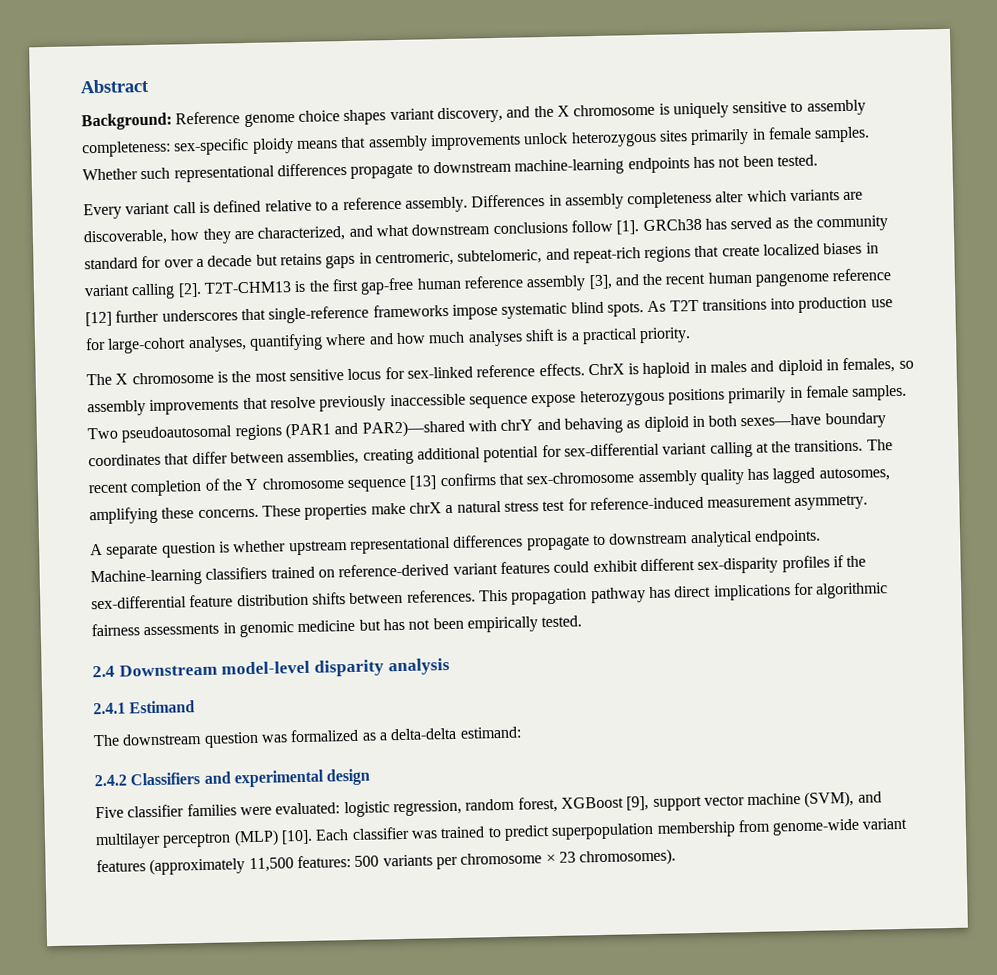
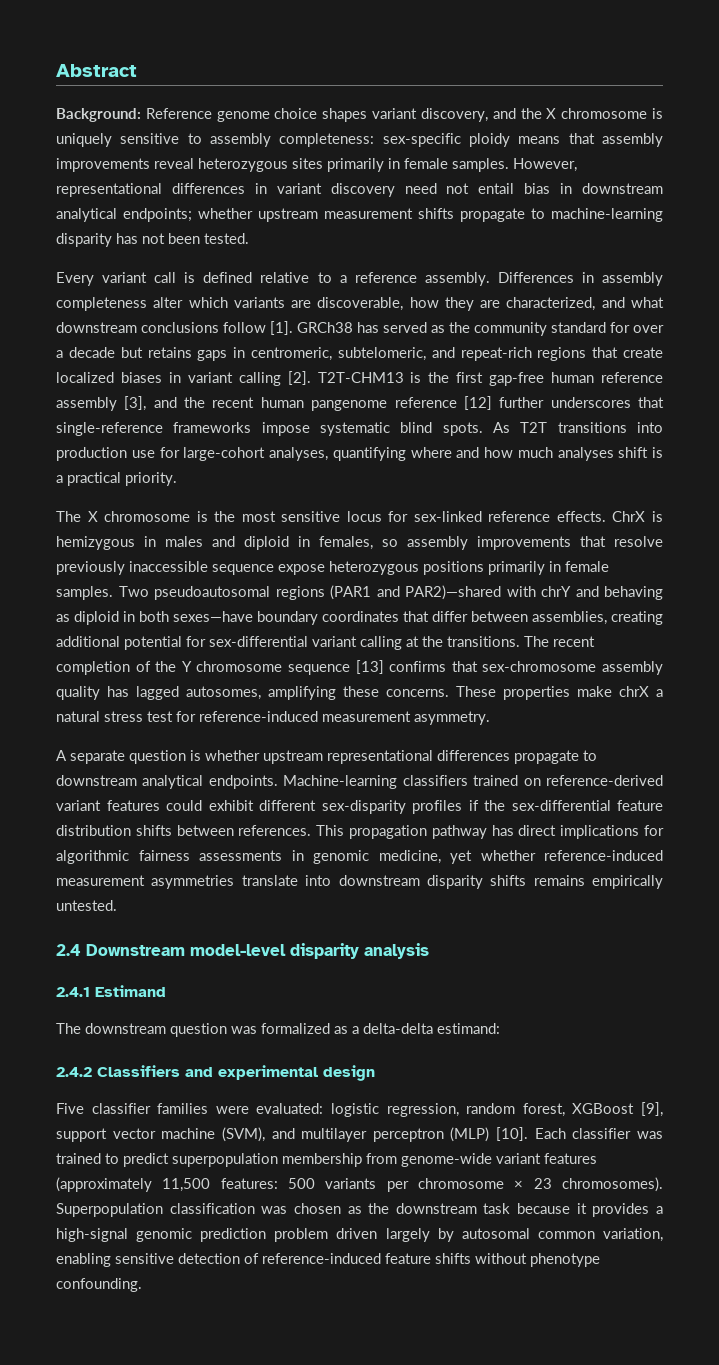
[523,132,569,145] unlock -> [154,158,194,169] reveal
[82,157,690,183] Whether such representational differences propagate to downstream machine-learning endpoints -> [513,158,577,172] [56,183,663,197] [56,208,663,222] [56,233,112,247] However, representational differences in variant discovery need not entail bias in downstream analytical endpoints; whether upstream measurement shifts propagate to machine-learning disparity
[642,362,691,379] haploid -> [56,536,135,550] hemizygous
[297,615,583,633] medicine but has not been empirically tested. -> [378,850,663,864] [56,875,663,889] [56,900,117,911] medicine, yet whether reference-induced measurement asymmetries translate into downstream disparity shifts remains empirically untested.
(677, 857) none -> [56,1203,663,1217] [56,1228,663,1242] [56,1253,600,1267] [56,1278,142,1292] Superpopulation classification was chosen as the downstream task because it provides a high-signal genomic prediction problem driven largely by autosomal common variation, enabling sensitive detection of reference-induced feature shifts without phenotype confounding.

